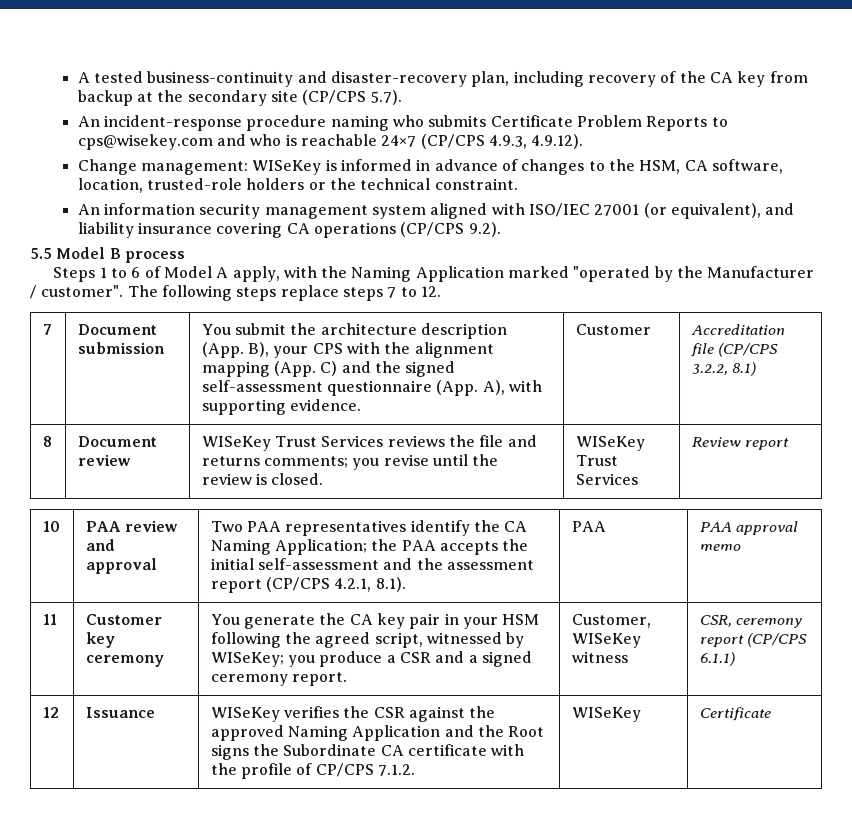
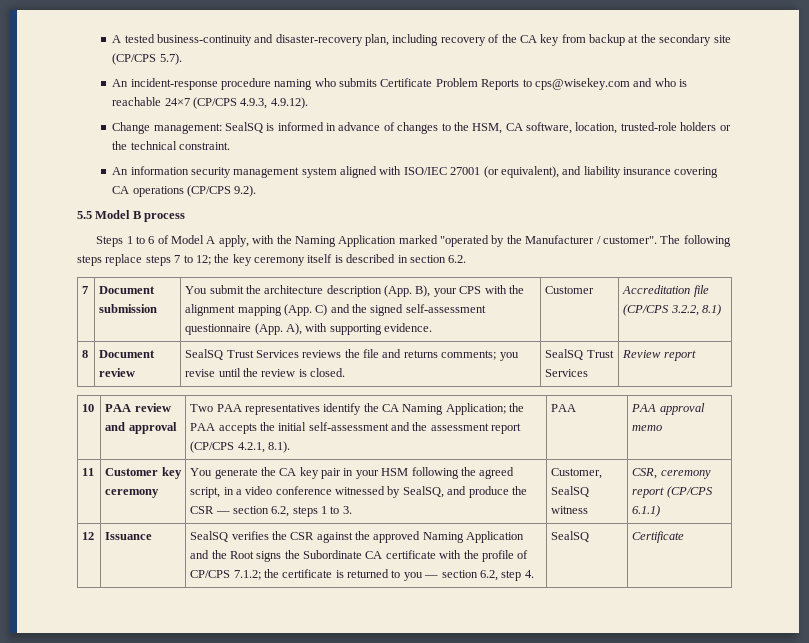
[252,160,322,175] WISeKey -> [224,122,263,133] SealSQ
[420,286,441,297] 12. -> [195,254,467,266] 12; the key ceremony itself is described in section 6.2.
[201,436,271,451] WISeKey -> [185,349,224,360] SealSQ
[575,436,645,451] WISeKey -> [545,349,584,360] SealSQ
[426,632,525,648] [210,651,532,667] [210,672,348,686] witnessed by WISeKey; you produce a CSR and a signed ceremony report. -> [223,486,527,498] [190,506,352,517] in a video conference witnessed by SealSQ, and produce the CSR — section 6.2, steps 1 to 3.
[571,633,641,648] WISeKey -> [551,486,590,497] SealSQ
[210,707,280,722] WISeKey -> [190,531,229,542] SealSQ
[377,764,415,776] [571,707,641,722] 7.1.2. | WISeKey -> [233,569,534,581] [551,531,590,542] 7.1.2; the certificate is returned to you — section 6.2, step 4. | SealSQ

